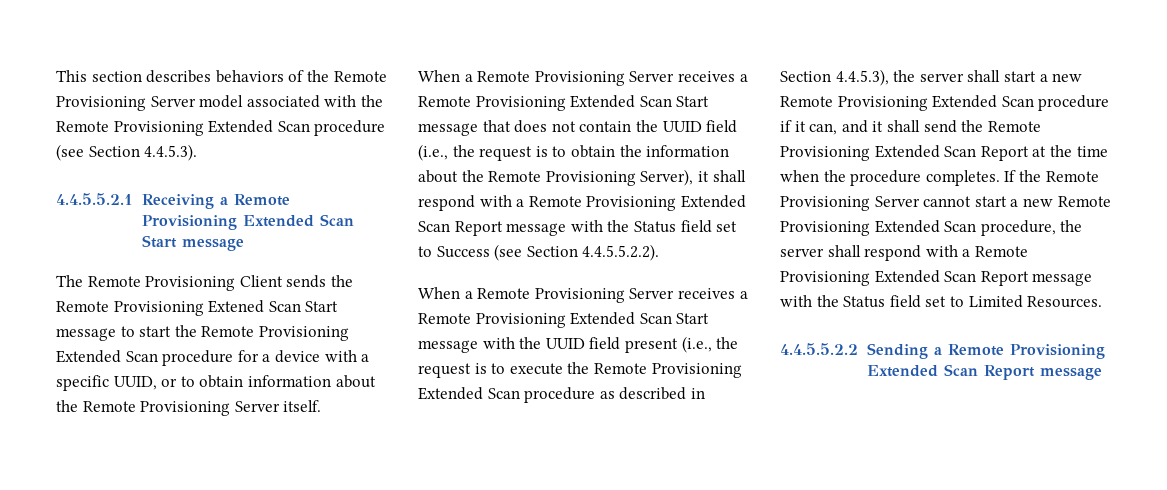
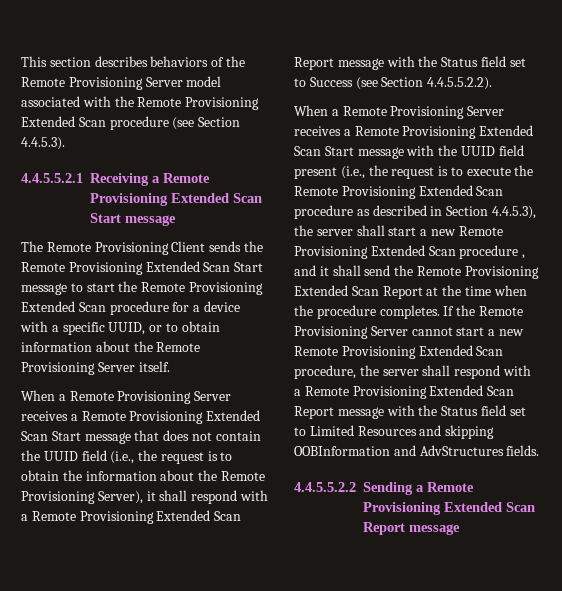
[208,300,265,313] Extened -> [145,261,200,272] Extended
[780,120,838,135] if it can, -> [522,254,526,259] ,
[1027,296,1103,308] Resources. -> [357,425,495,439] [294,445,540,456] Resources and skipping OOBInformation and AdvStructures fields.

